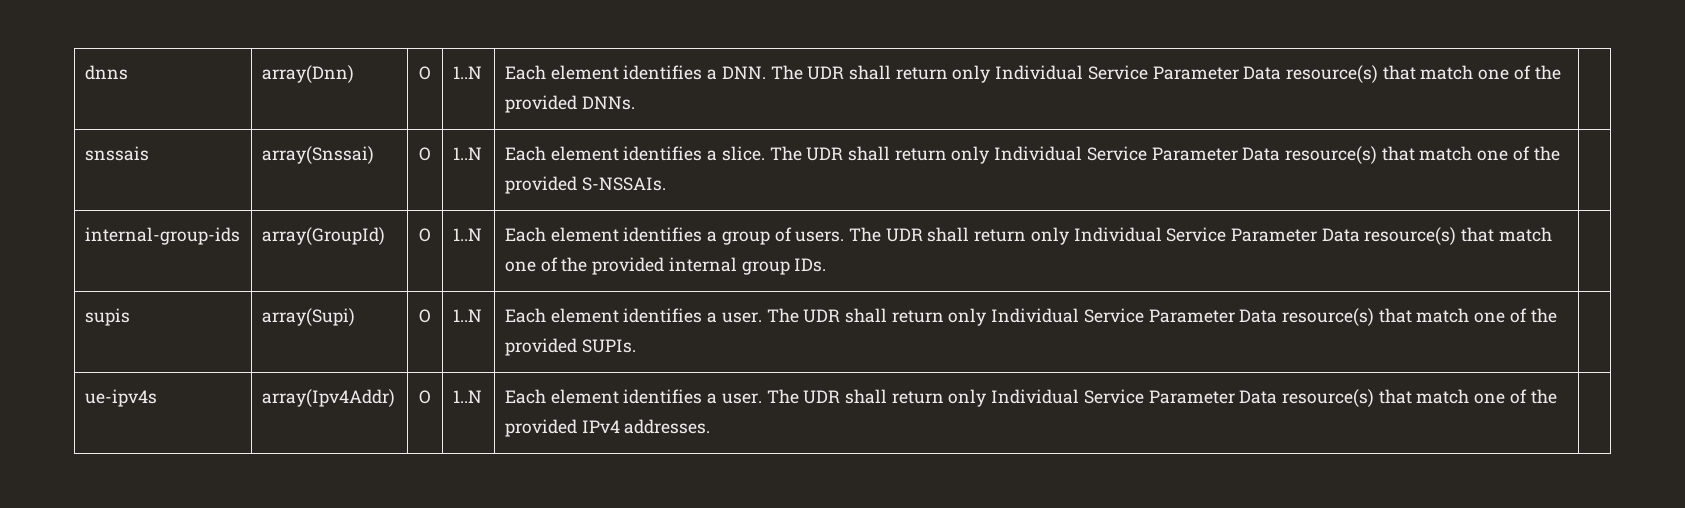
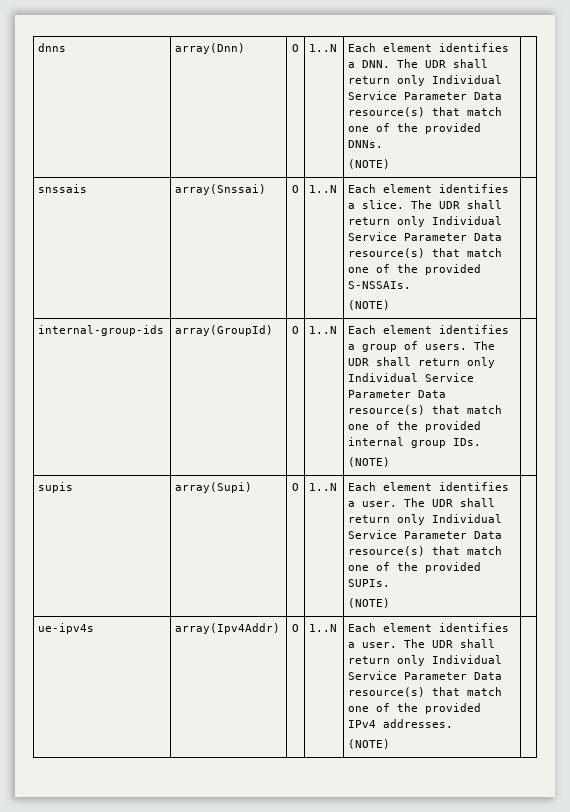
(635, 103) none -> [348,159,391,169] // (NOTE)
(666, 184) none -> [348,300,391,310] // (NOTE)
(827, 265) none -> [348,457,391,467] // (NOTE)
(636, 346) none -> [348,598,391,608] // (NOTE)
(711, 426) none -> [348,739,391,749] // (NOTE)

